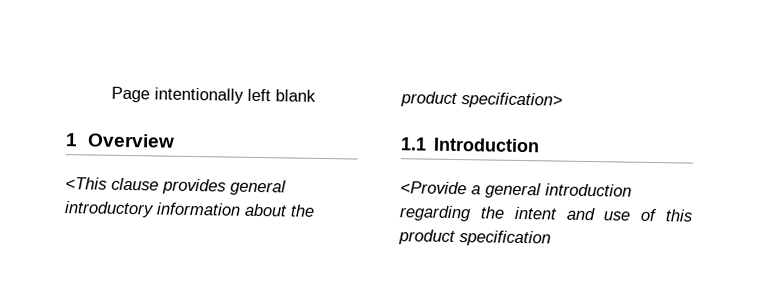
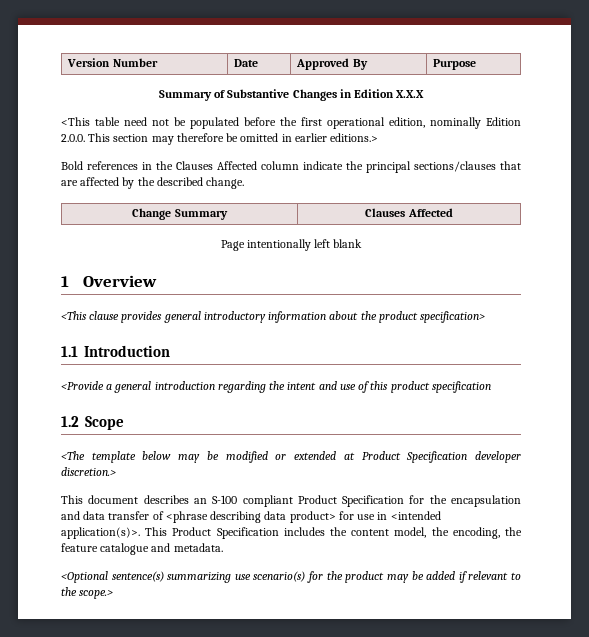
(110, 94) none -> [67,58,158,67] [234,59,259,67] [296,58,368,70] [433,59,477,70] [158,89,425,101] [61,117,521,129] [61,133,379,145] [61,161,521,173] [61,177,245,189] [132,208,228,220] [365,208,453,217] Version Number | Date | Approved By | Purpose // Summary of Substantive Changes in Edition X.X.X // <This table need not be populated before the first operational edition, nominally Edition 2.0.0. This section may therefore be omitted in earlier editions.> // Bold references in the Clauses Affected column indicate the principal sections/clauses that are affected by the described change. // Change Summary | Clauses Affected //
(551, 238) none -> [61,416,124,430] [61,451,521,463] [61,467,116,476] [61,495,522,507] [61,511,441,523] [61,527,522,539] [61,543,223,555] [61,571,522,583] [61,587,114,599] // 1.2 Scope // <The template below may be modified or extended at Product Specification developer discretion.> // This document describes an S-100 compliant Product Specification for the encapsulation and data transfer of <phrase describing data product> for use in <intended application(s)>. This Product Specification includes the content model, the encoding, the feature catalogue and metadata. // <Optional sentence(s) summarizing use scenario(s) for the product may be added if relevant to the scope.>

